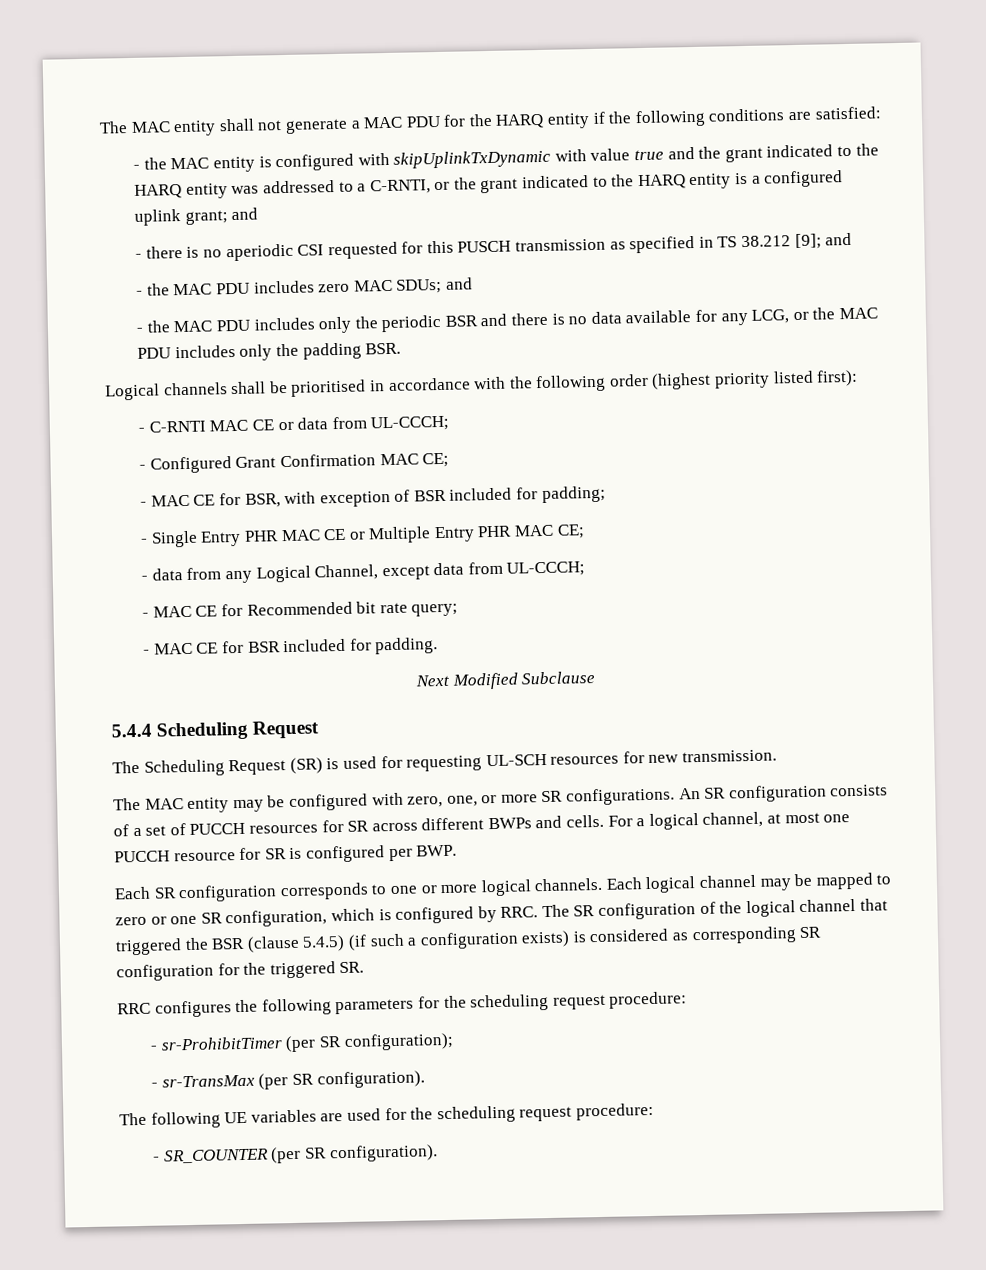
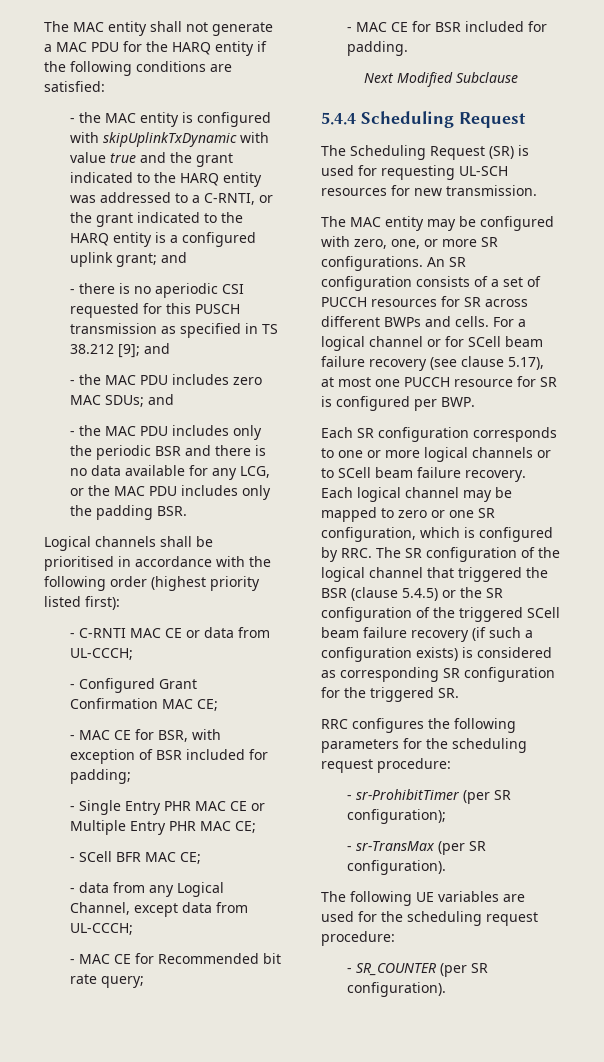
(585, 531) none -> [70,851,202,864] // - SCell BFR MAC CE;
[702,811,764,828] channel, -> [369,336,543,347] [321,356,544,371] channel or for SCell beam failure recovery (see clause 5.17),
[534,877,604,892] channels. -> [472,447,551,458] [321,467,526,482] channels or to SCell beam failure recovery.
(346, 943) none -> [442,587,503,598] [321,607,560,622] [321,627,469,642] or the SR configuration of the triggered SCell beam failure recovery

